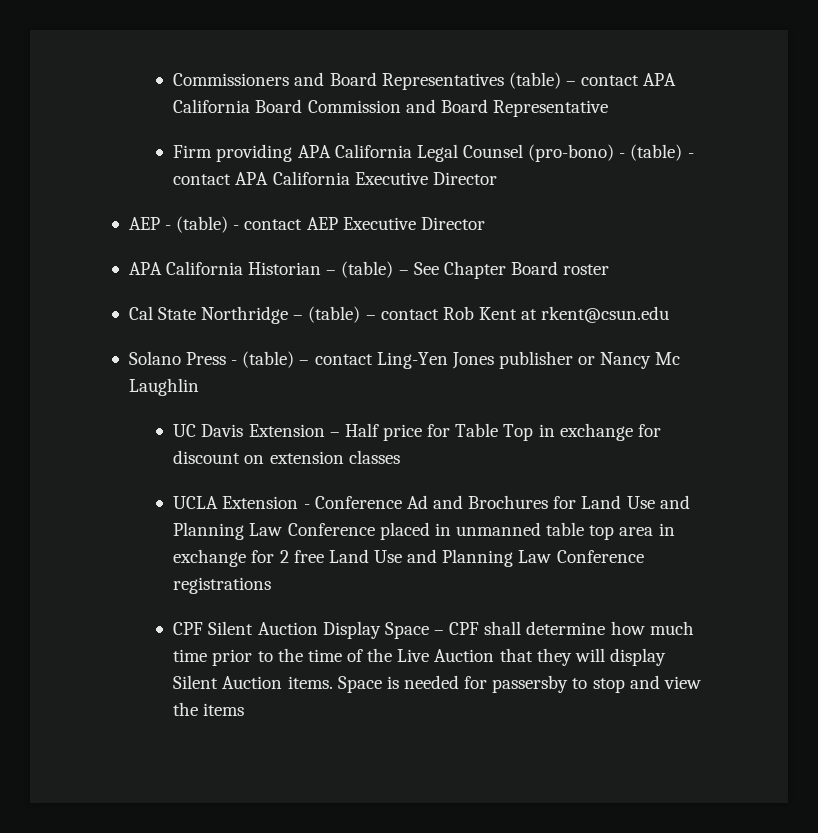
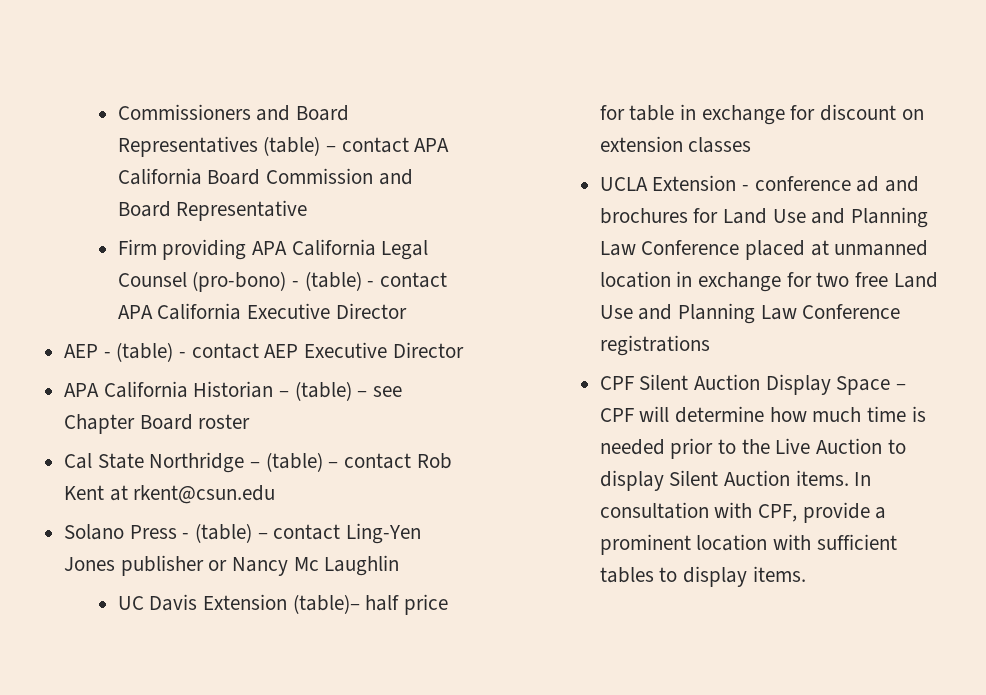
[413,262,439,275] See -> [373,386,403,397] see
[329,423,534,441] – Half price for Table Top -> [292,594,449,615] [599,105,675,121] (table)– half price for table
[314,495,549,509] Conference Ad and Brochures -> [754,176,920,192] [599,208,688,224] conference ad and brochures
[434,522,675,540] [173,549,289,567] in unmanned table top area in exchange for 2 -> [810,240,929,256] [599,271,850,292] at unmanned location in exchange for two
[484,621,522,635] shall -> [639,406,670,422] will
(208, 655) none -> [911,406,926,422] [599,439,665,455] is needed
[307,648,666,666] [173,675,701,693] [173,702,245,716] time of the Live Auction that they will display Silent Auction items. Space is needed for passersby to stop and view the items -> [775,438,906,454] [599,470,872,491] [599,502,887,523] [599,534,897,555] [599,566,806,587] Live Auction to display Silent Auction items. In consultation with CPF, provide a prominent location with sufficient tables to display items.

